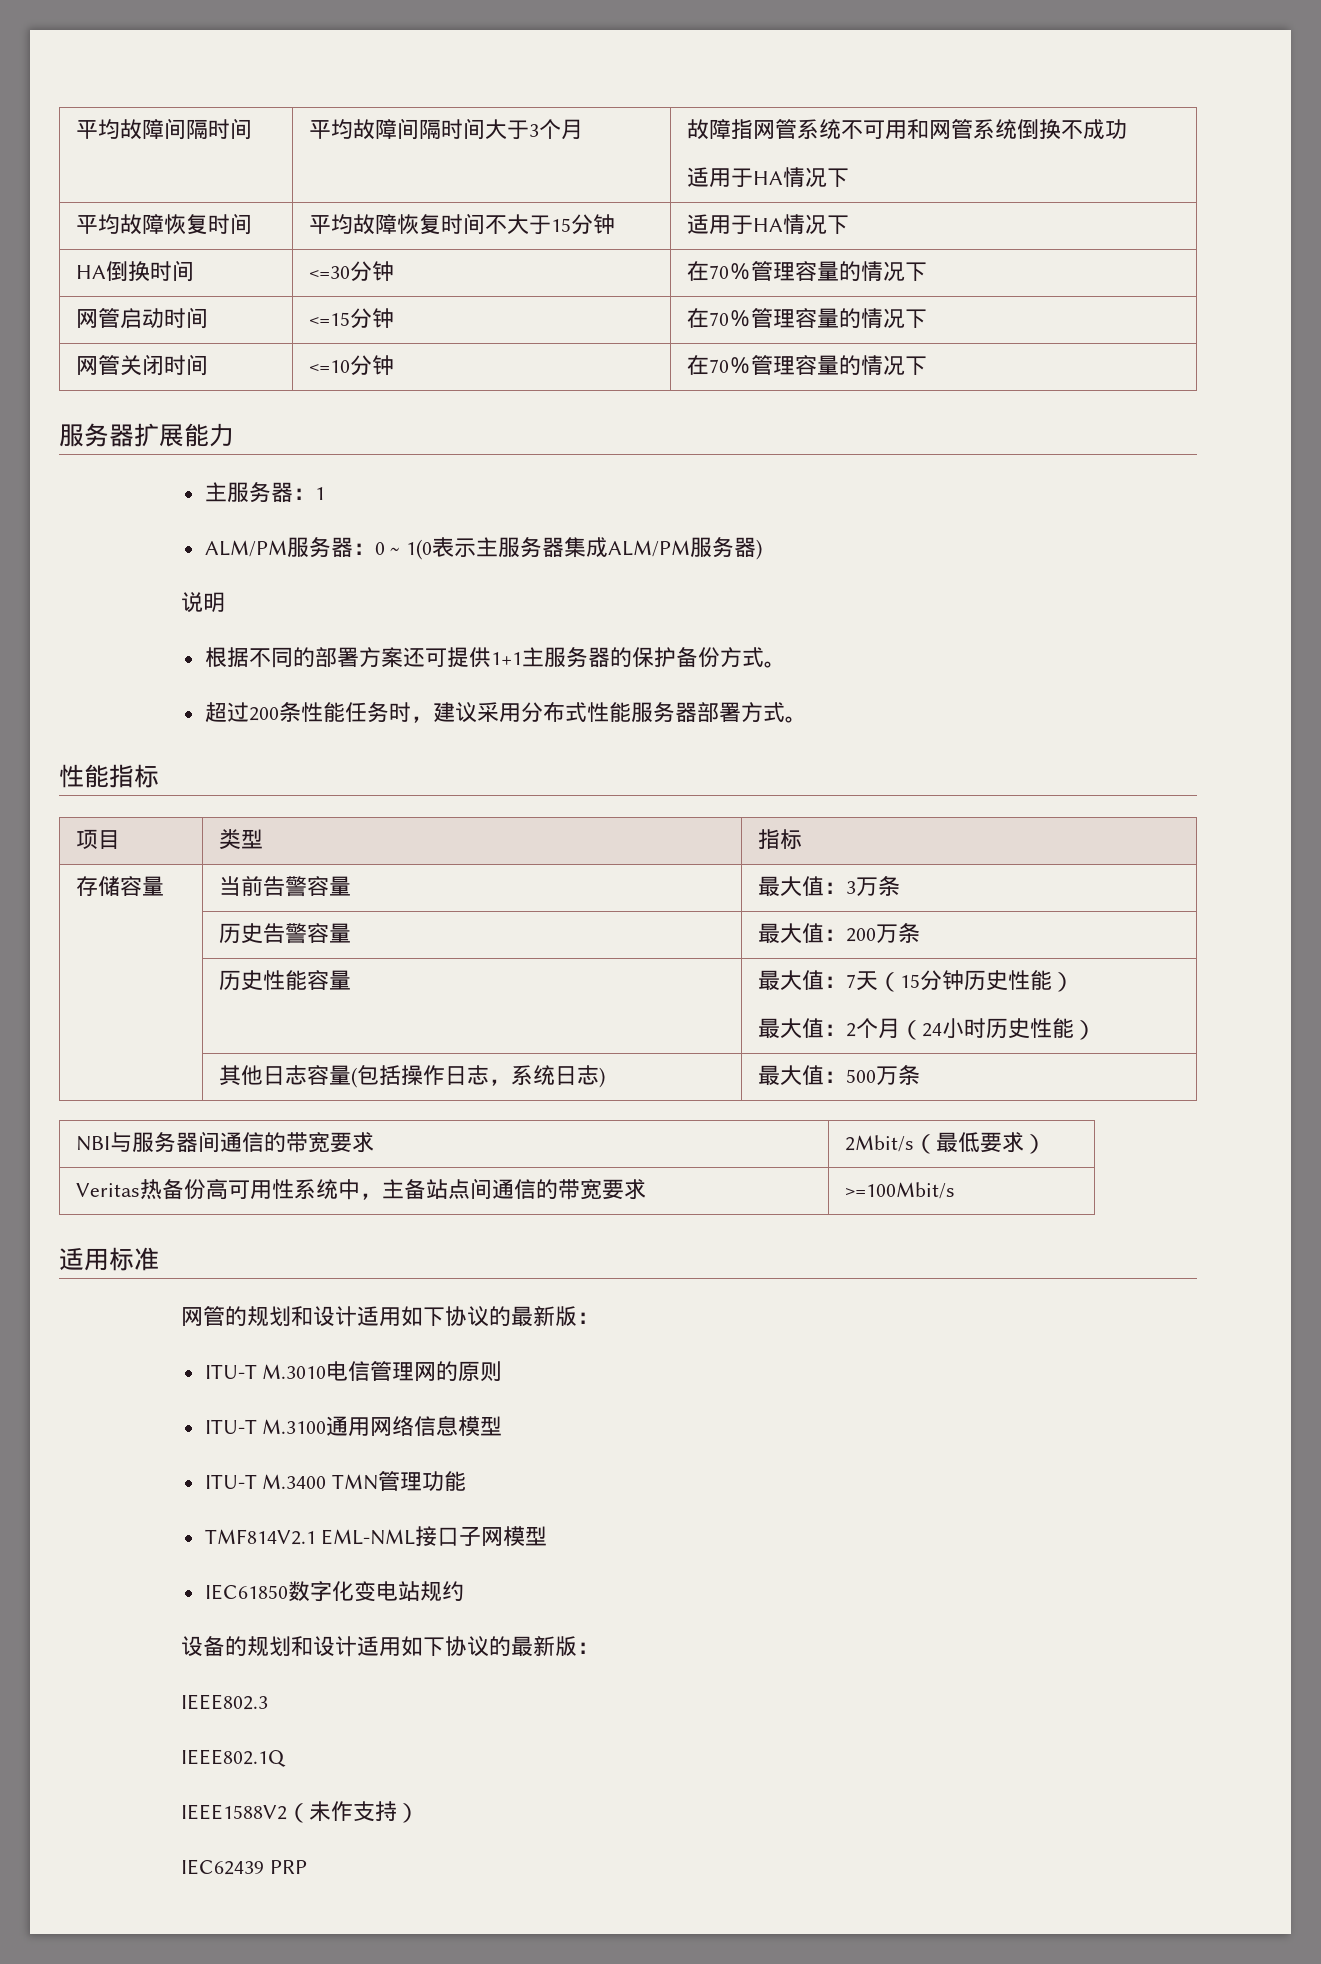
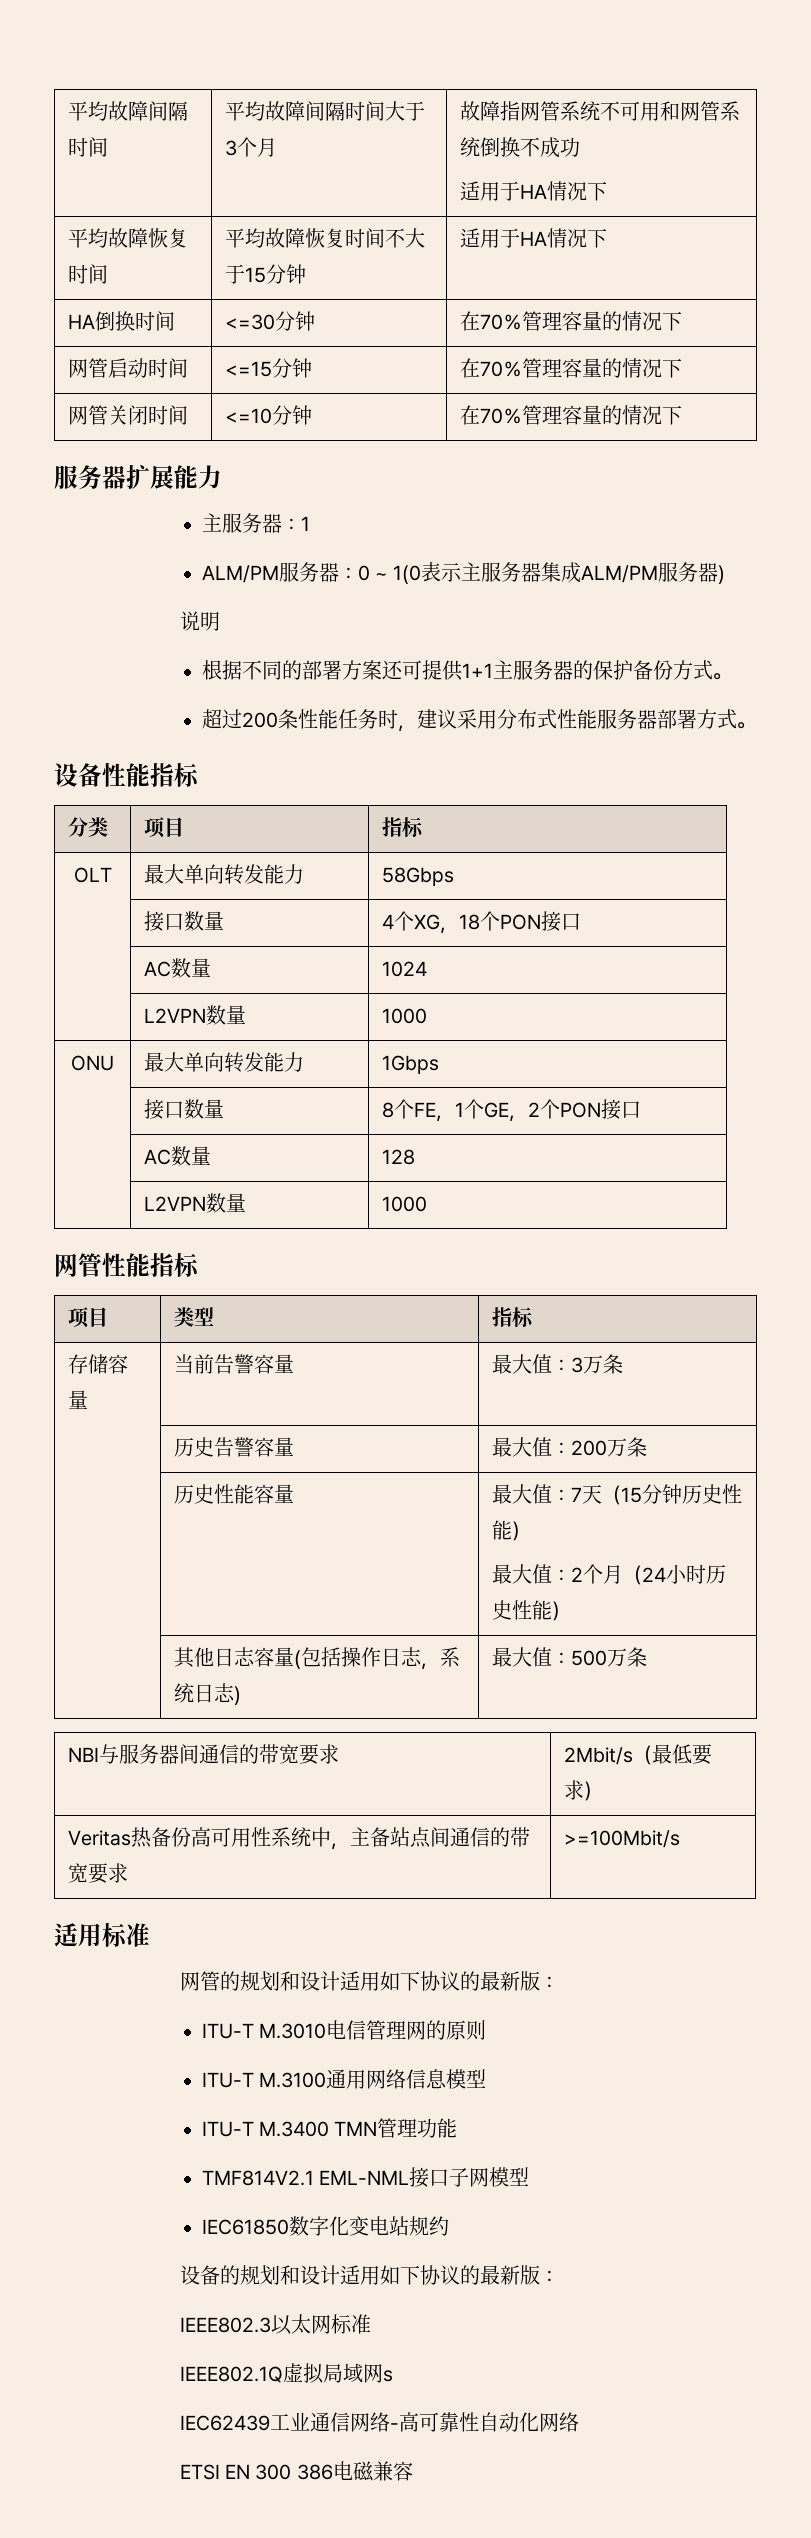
(807, 719) none -> [54,763,200,787] [68,817,109,837] [144,817,185,838] [382,817,425,838] [73,867,112,883] [144,864,305,885] [382,867,455,886] [144,911,225,932] [382,911,582,934] [144,958,212,978] [382,961,428,977] [144,1005,247,1025] [382,1008,428,1024] [71,1055,114,1071] [144,1052,305,1073] [382,1055,440,1074] [144,1099,225,1120] [382,1099,642,1122] [144,1146,212,1166] [382,1149,416,1165] [144,1193,247,1213] [382,1196,428,1212] [54,1253,102,1277] 设备性能指标 // 分类 | 项目 | 指标 // OLT | 最大单向转发能力 | 58Gbps // | 接口数量 | 4个XG，18个PON接口 // | AC数量 | 1024 // | L2VPN数量 | 1000 // ONU | 最大单向转发能力 | 1Gbps // | 接口数量 | 8个FE，1个GE，2个PON接口 // | AC数量 | 128 // | L2VPN数量 | 1000 // 网管
(268, 1702) none -> [270,2314,371,2335] 以太网标准
[180,1801,419,1823] [180,1859,307,1875] // IEEE1588V2（未作支持） // IEC62439 PRP -> [282,2363,393,2384] [179,2412,579,2432] [179,2461,413,2482] 虚拟局域网s // IEC62439工业通信网络-高可靠性自动化网络 // ETSI EN 300 386电磁兼容

